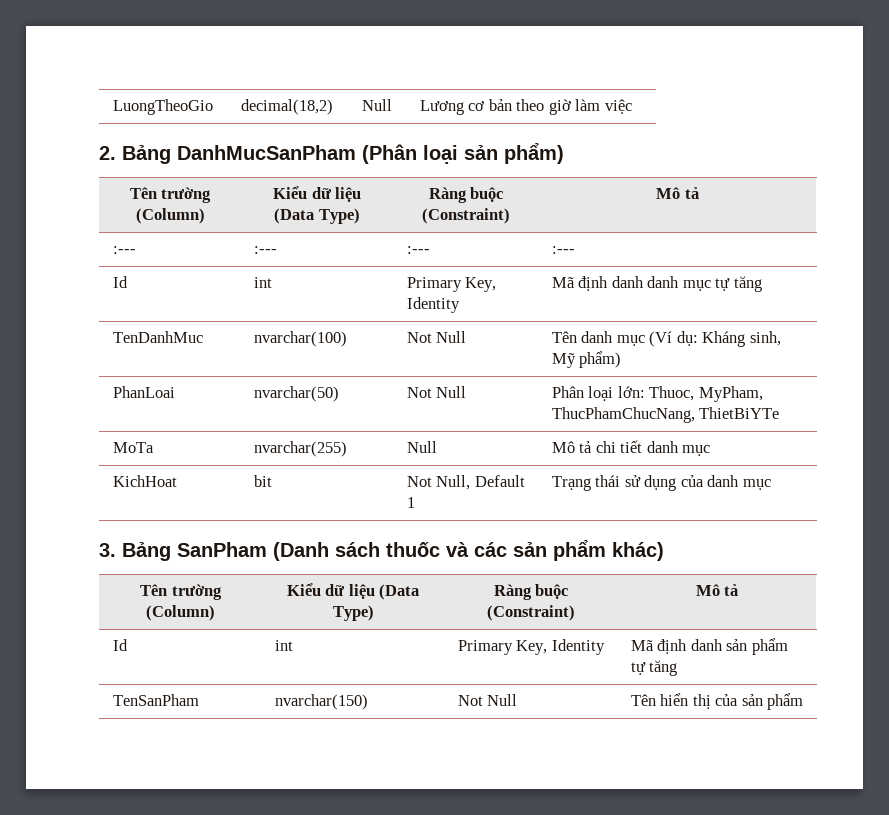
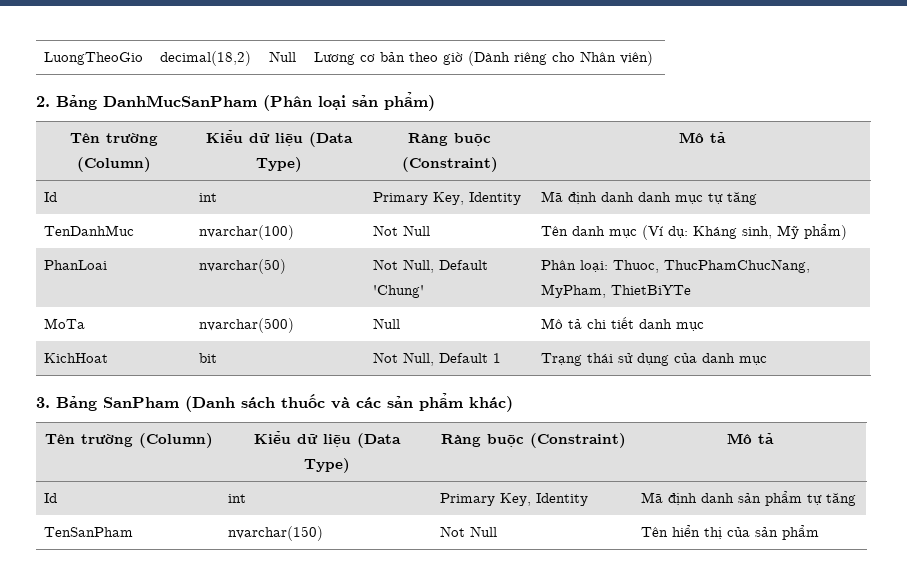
[575,99,632,114] làm việc -> [468,51,654,66] (Dành riêng cho Nhân viên)
[112,246,136,254] [253,246,277,254] [406,246,430,254] [551,246,575,254] // :--- | :--- | :--- | :--- -> (726, 137) none
[436,386,467,398] [551,386,763,402] [551,407,695,423] Null | Phân loại lớn: Thuoc, MyPham, ThucPhamChucNang, -> [403,259,489,273] [373,285,425,298] [541,259,811,273] [541,284,607,298] Null, Default 'Chung' | Phân loại: Thuoc, ThucPhamChucNang, MyPham,
[253,441,347,457] nvarchar(255) -> [199,318,295,333] nvarchar(500)

